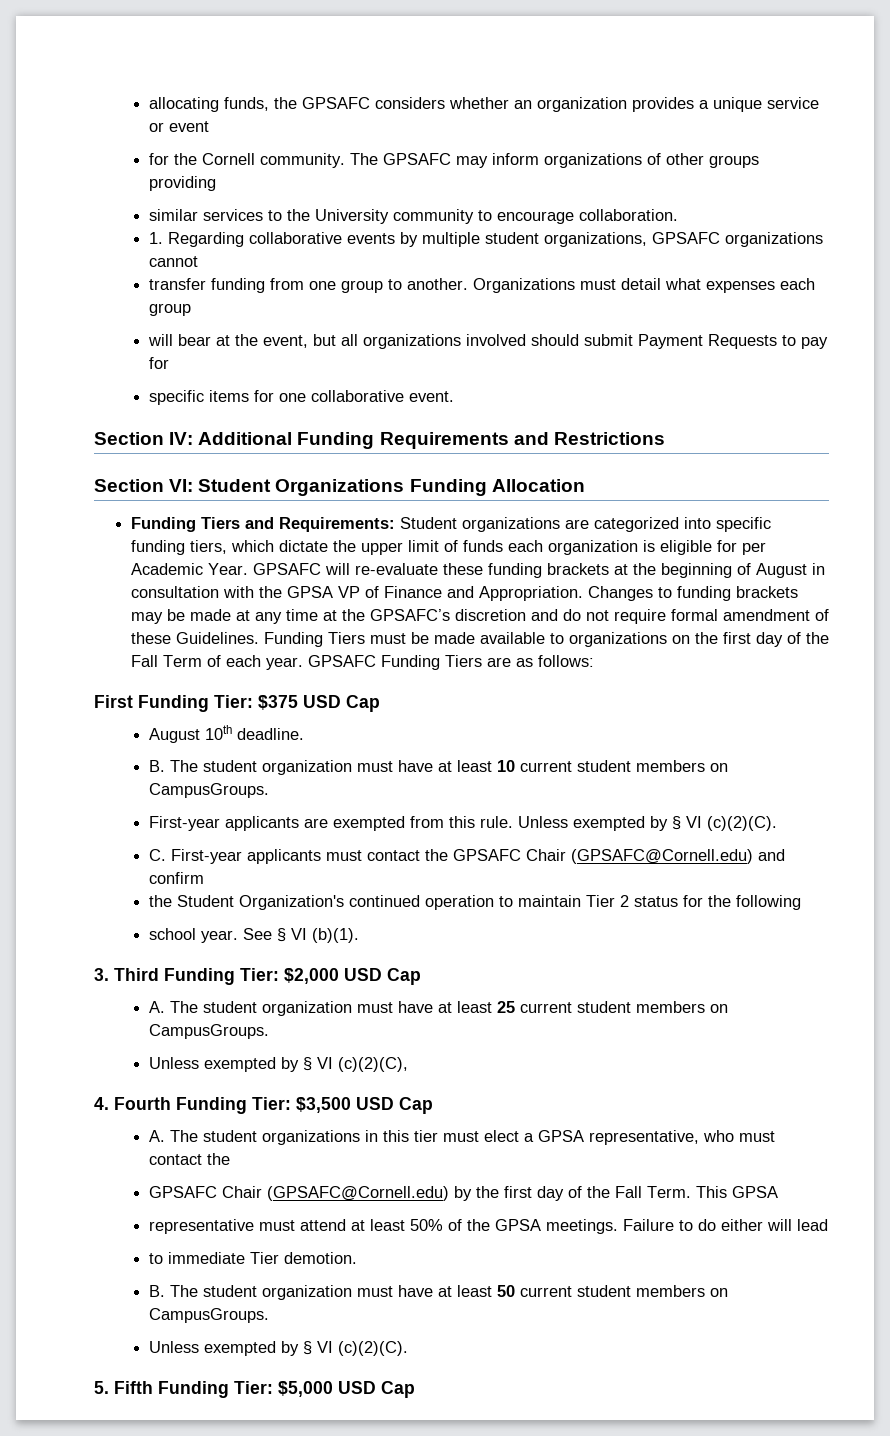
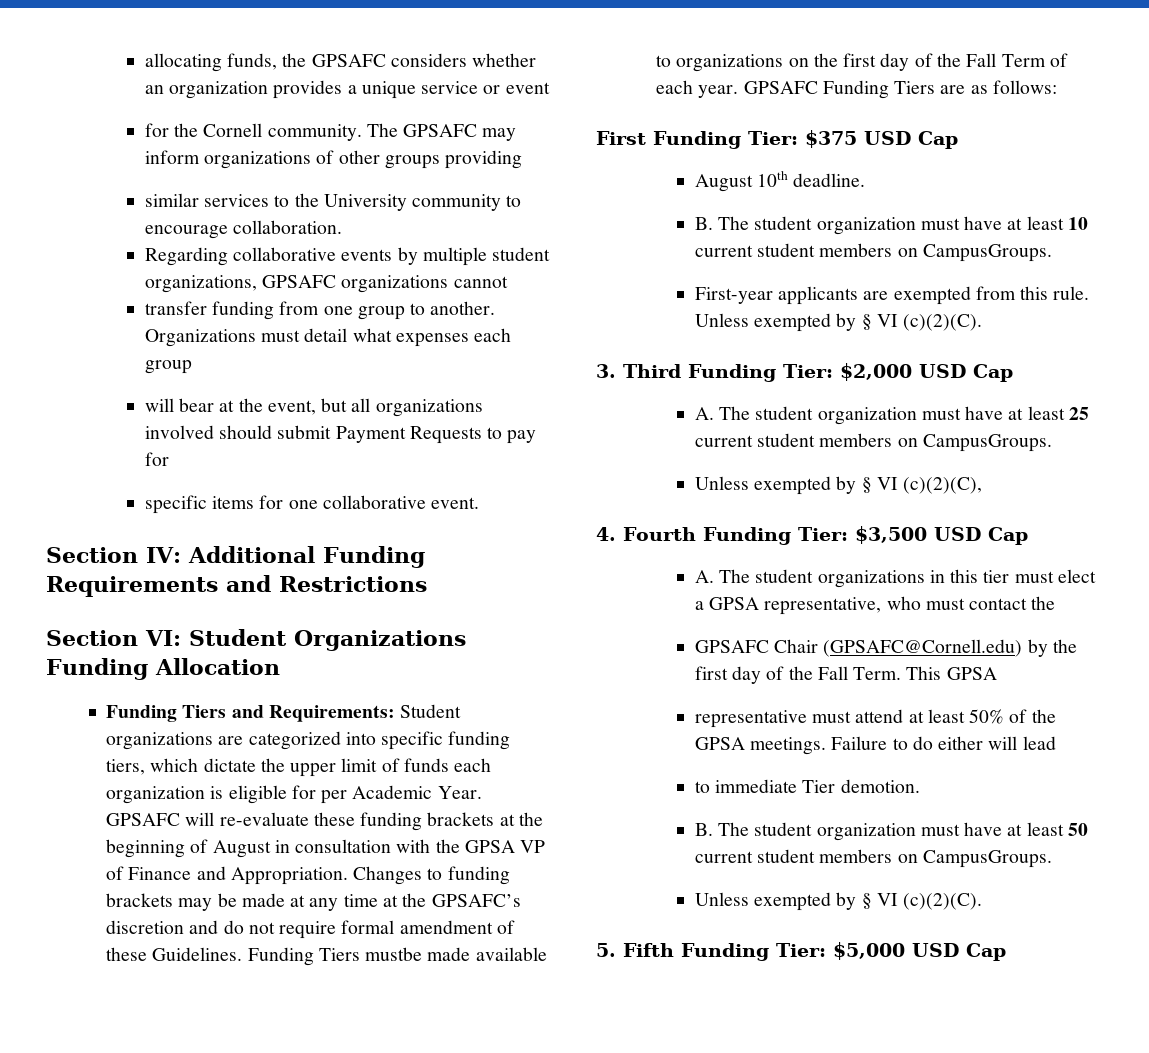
[148,232,163,244] 1. -> (343, 227) none
[369,632,429,644] must be -> [365,947,423,961] mustbe
[148,849,785,864] [148,872,204,884] [148,895,801,910] [148,928,359,943] // C. First-year applicants must contact the GPSAFC Chair (GPSAFC@Cornell.edu) and confirm // the Student Organization's continued operation to maintain Tier 2 status for the following // school year. See § VI (b)(1). -> (983, 322) none

